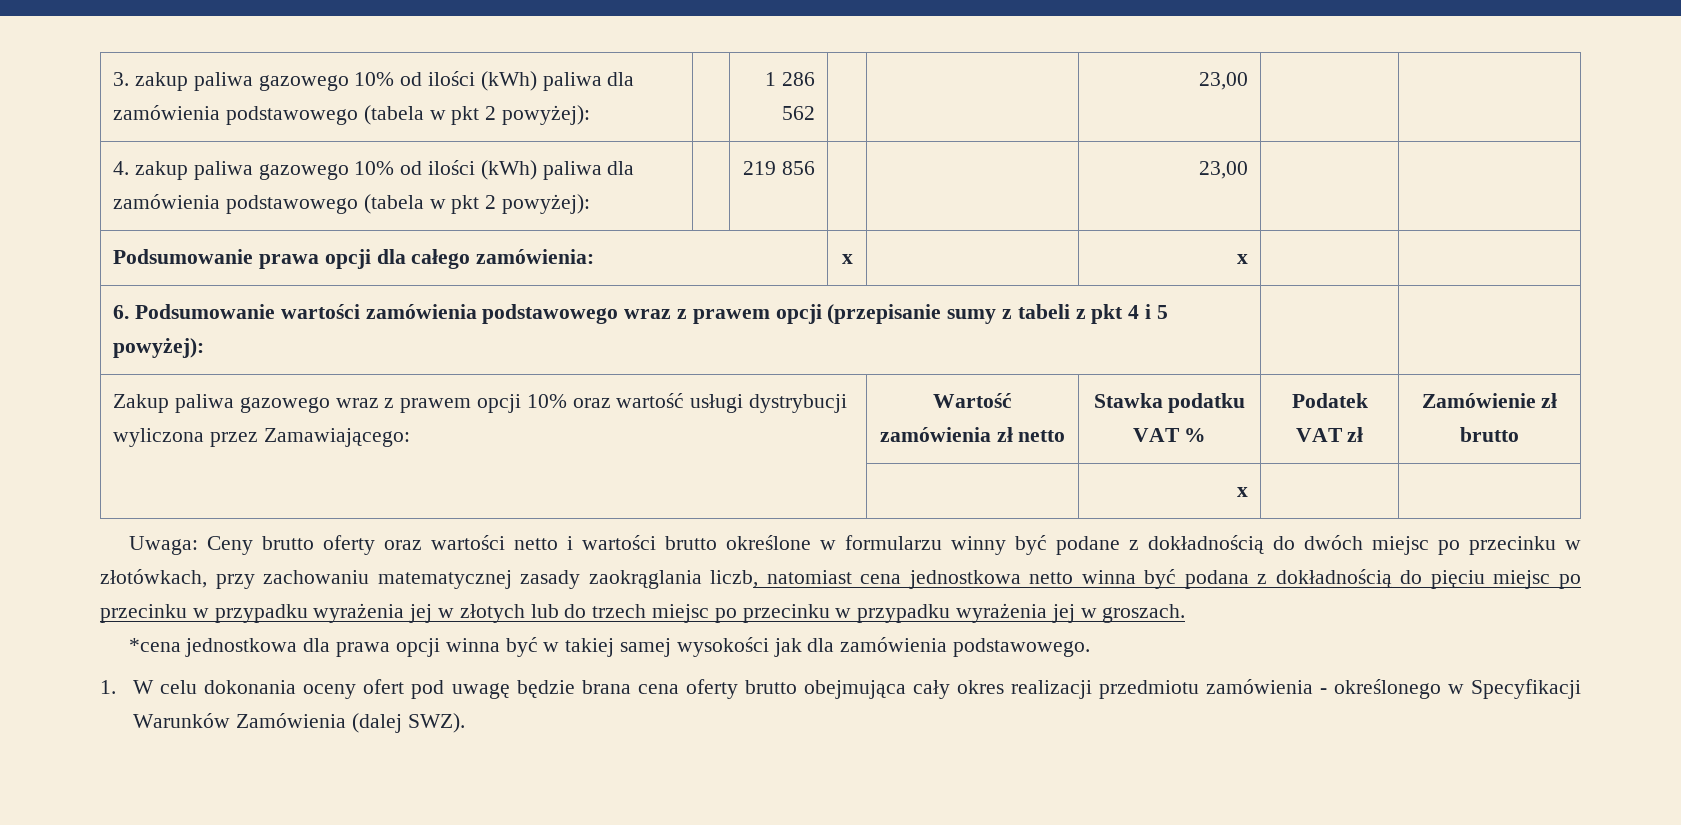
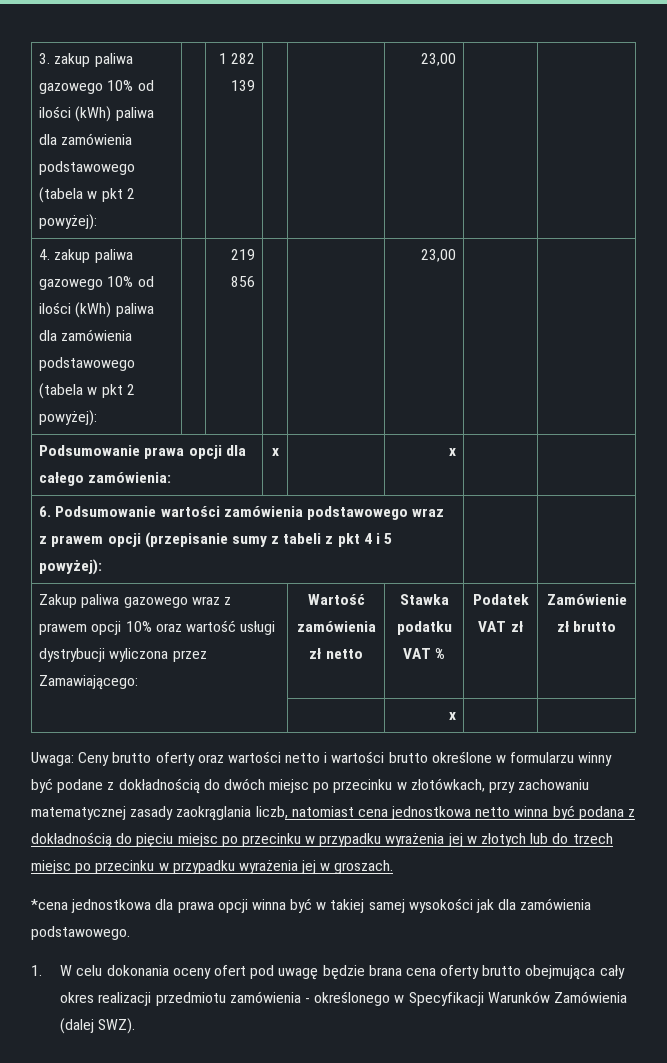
[781,72,815,86] [781,106,815,120] 286 562 -> [230,53,255,64] [230,80,255,91] 282 139

